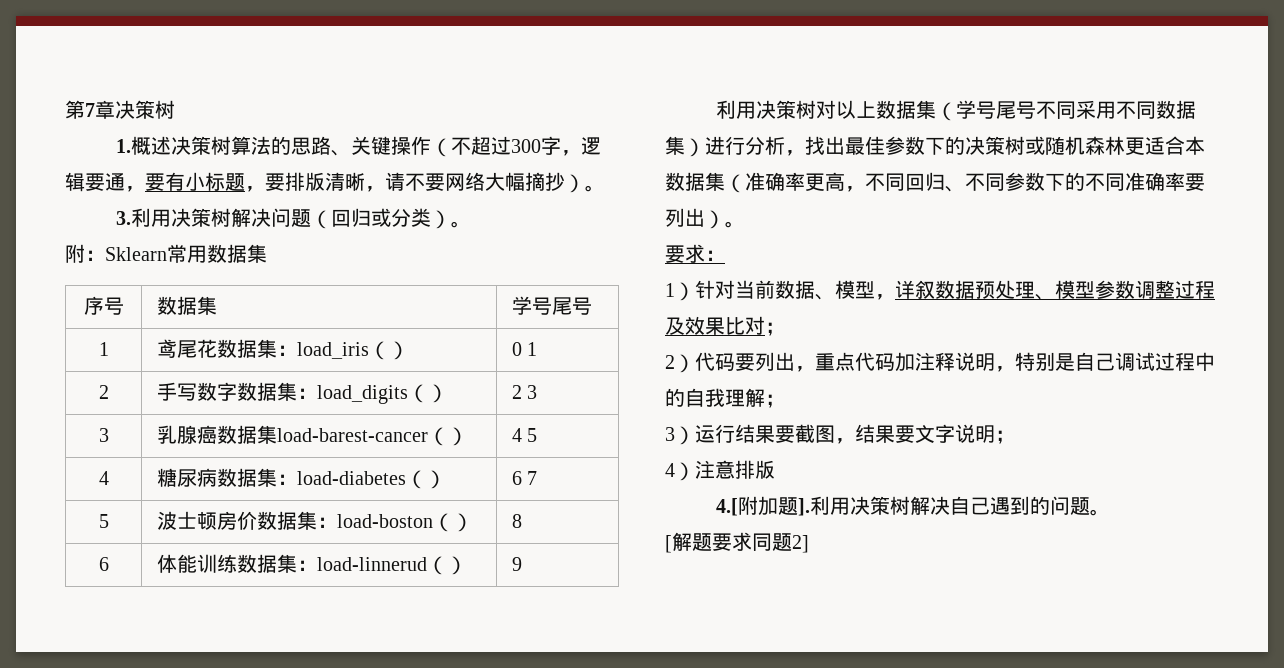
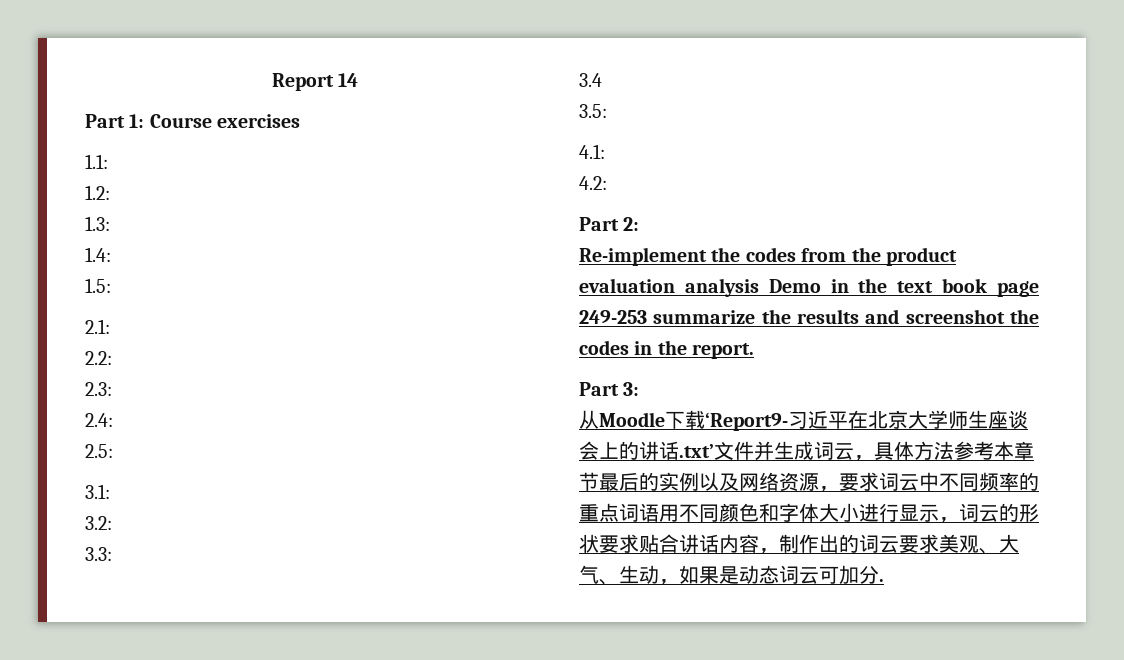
[65,100,175,119] [115,136,601,157] [65,172,605,193] [115,208,471,229] [65,244,267,263] [83,296,124,315] [156,296,217,315] [511,296,592,315] [98,342,109,356] [156,339,409,360] [511,342,538,356] [98,385,109,399] [156,382,448,404] [511,385,538,399] [98,428,109,442] [156,425,468,446] [511,428,538,442] [98,471,109,485] [156,468,446,489] [511,471,538,485] [98,514,109,528] [156,511,473,532] [511,514,522,528] [98,557,109,571] [156,554,467,575] [511,557,522,571] [715,100,1196,121] [665,136,1205,157] [665,172,1205,193] [665,208,745,229] [665,244,725,263] [665,280,1215,301] [665,316,785,336] [665,352,1215,373] [665,388,785,408] [665,424,1015,445] [665,460,775,481] [715,496,1110,516] [665,532,809,553] 第7章决策树 // 1.概述决策树算法的思路、关键操作（不超过300字，逻辑要通，要有小标题，要排版清晰，请不要网络大幅摘抄）。 // 3.利用决策树解决问题（回归或分类）。 // 附：Sklearn常用数据集 // 序号 | 数据集 | 学号尾号 // 1 | 鸢尾花数据集：load_iris（） | 0 1 // 2 | 手写数字数据集：load_digits（） | 2 3 // 3 | 乳腺癌数据集load-barest-cancer（） | 4 5 // 4 | 糖尿病数据集：load-diabetes（） | 6 7 // 5 | 波士顿房价数据集：load-boston（） | 8 // 6 | 体能训练数据集：load-linnerud（） | 9 // 利用决策树对以上数据集（学号尾号不同采用不同数据集）进行分析，找出最佳参数下的决策树或随机森林更适合本数据集（准确率更高，不同回归、不同参数下的不同准确率要列出）。 // 要求： // 1）针对当前数据、模型，详叙数据预处理、模型参数调整过程及效果比对； // 2）代码要列出，重点代码加注释说明，特别是自己调试过程中的自我理解； // 3）运行结果要截图，结果要文字说明； // 4）注意排版 // 4.[附加题].利用决策树解决自己遇到的问题。 // [解题要求同题2] -> [271,73,359,91] [85,114,301,128] [85,154,108,169] [85,185,110,200] [85,216,110,231] [85,247,111,262] [85,278,111,293] [85,319,110,334] [85,351,112,365] [85,382,112,396] [85,413,113,427] [85,444,113,458] [85,484,110,499] [85,516,112,530] [85,547,112,561] [579,73,602,87] [579,104,607,118] [579,144,605,159] [579,176,607,190] [579,217,640,231] [579,247,957,266] [579,278,1039,297] [579,309,1039,324] [579,340,755,359] [579,382,640,396] [579,410,1028,431] [579,441,1034,461] [579,472,1039,492] [579,503,1039,523] [579,534,1019,554] [579,565,884,585] Report 14 // Part 1: Course exercises // 1.1: // 1.2: // 1.3: // 1.4: // 1.5: // 2.1: // 2.2: // 2.3: // 2.4: // 2.5: // 3.1: // 3.2: // 3.3: // 3.4 // 3.5: // 4.1: // 4.2: // Part 2: // Re-implement the codes from the product evaluation analysis Demo in the text book page 249-253 summarize the results and screenshot the codes in the report. // Part 3: // 从Moodle下载‘Report9-习近平在北京大学师生座谈会上的讲话.txt’文件并生成词云，具体方法参考本章节最后的实例以及网络资源，要求词云中不同频率的重点词语用不同颜色和字体大小进行显示，词云的形状要求贴合讲话内容，制作出的词云要求美观、大气、生动，如果是动态词云可加分.

